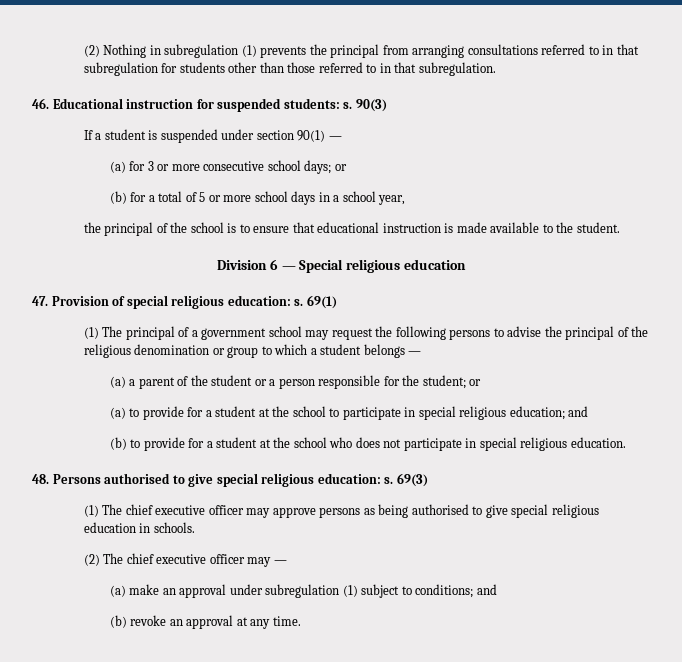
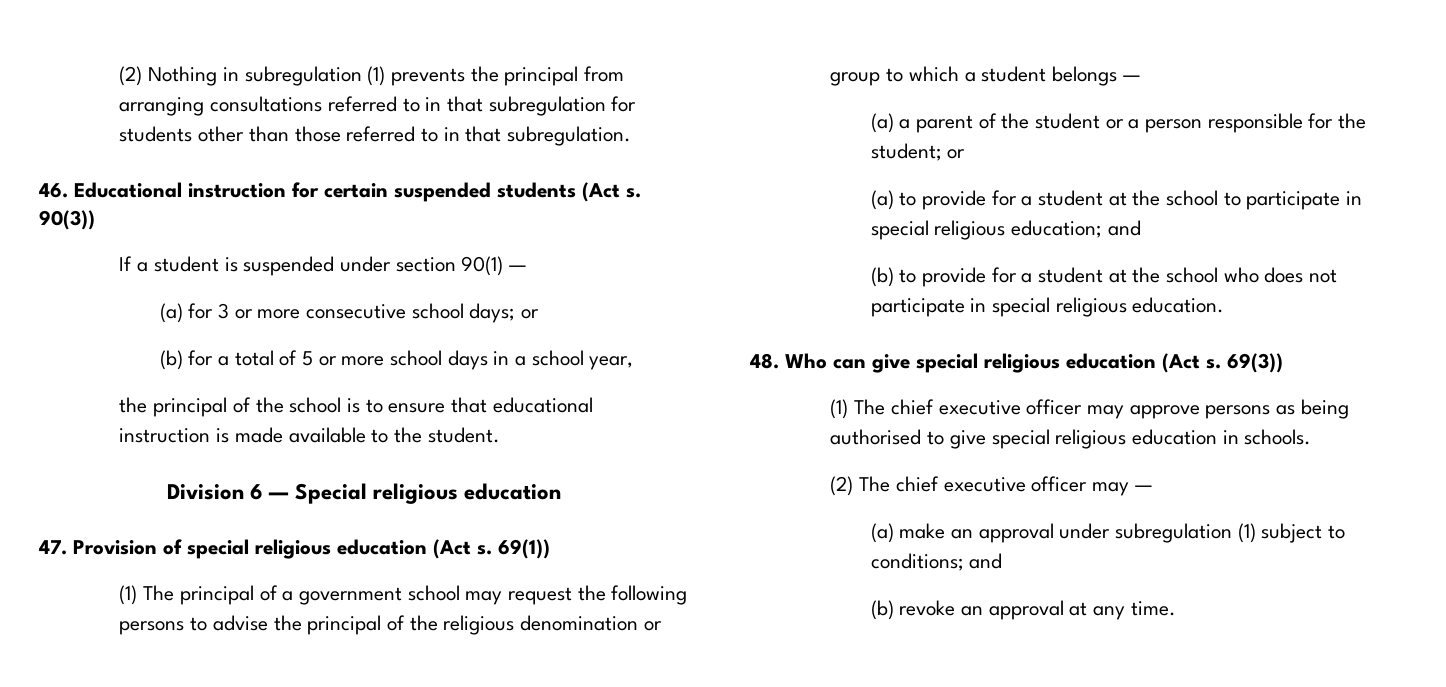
[217,98,387,112] suspended students: s. 90(3) -> [324,182,641,202] [39,210,95,230] certain suspended students (Act s. 90(3))
[227,295,337,309] education: s. 69(1) -> [337,539,550,559] education (Act s. 69(1))
[52,473,428,487] Persons authorised to give special religious education: s. 69(3) -> [785,353,1283,373] Who can give special religious education (Act s. 69(3))

